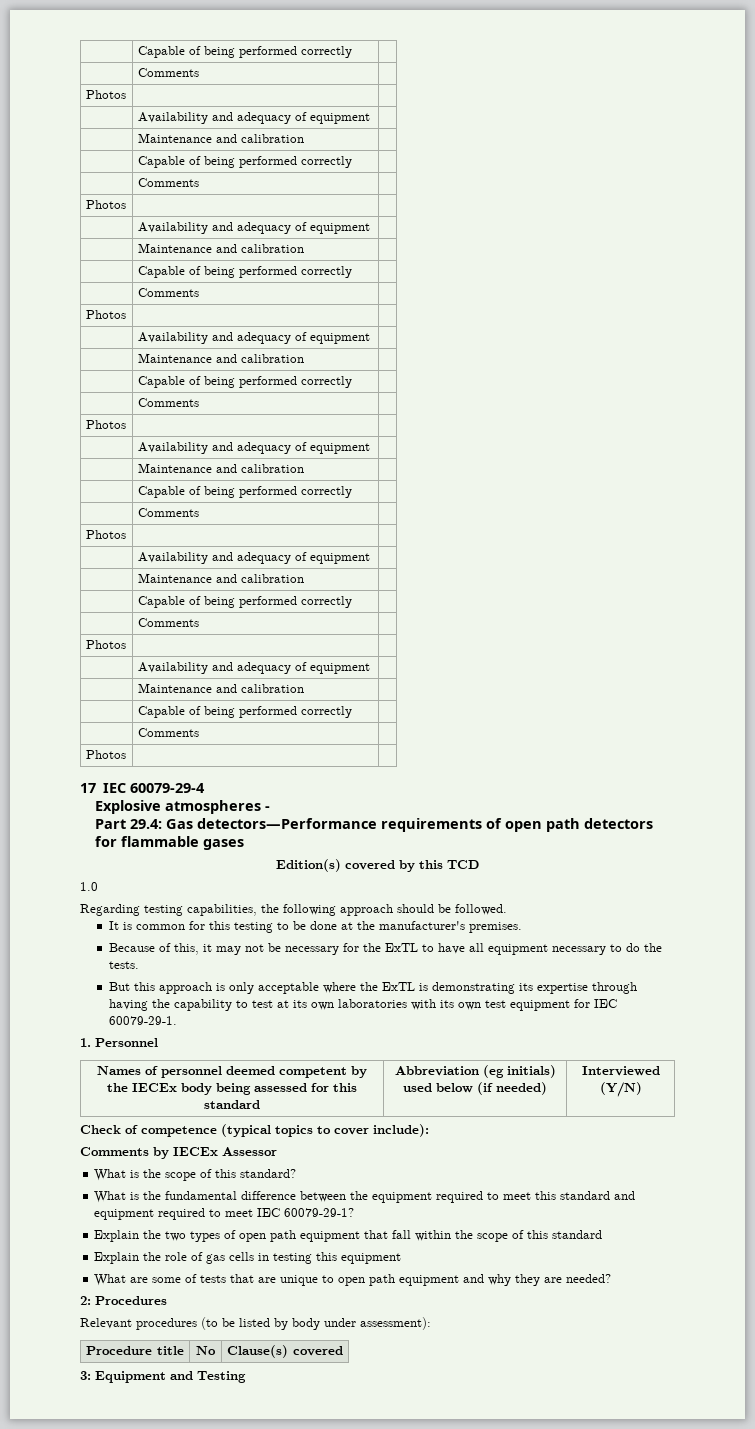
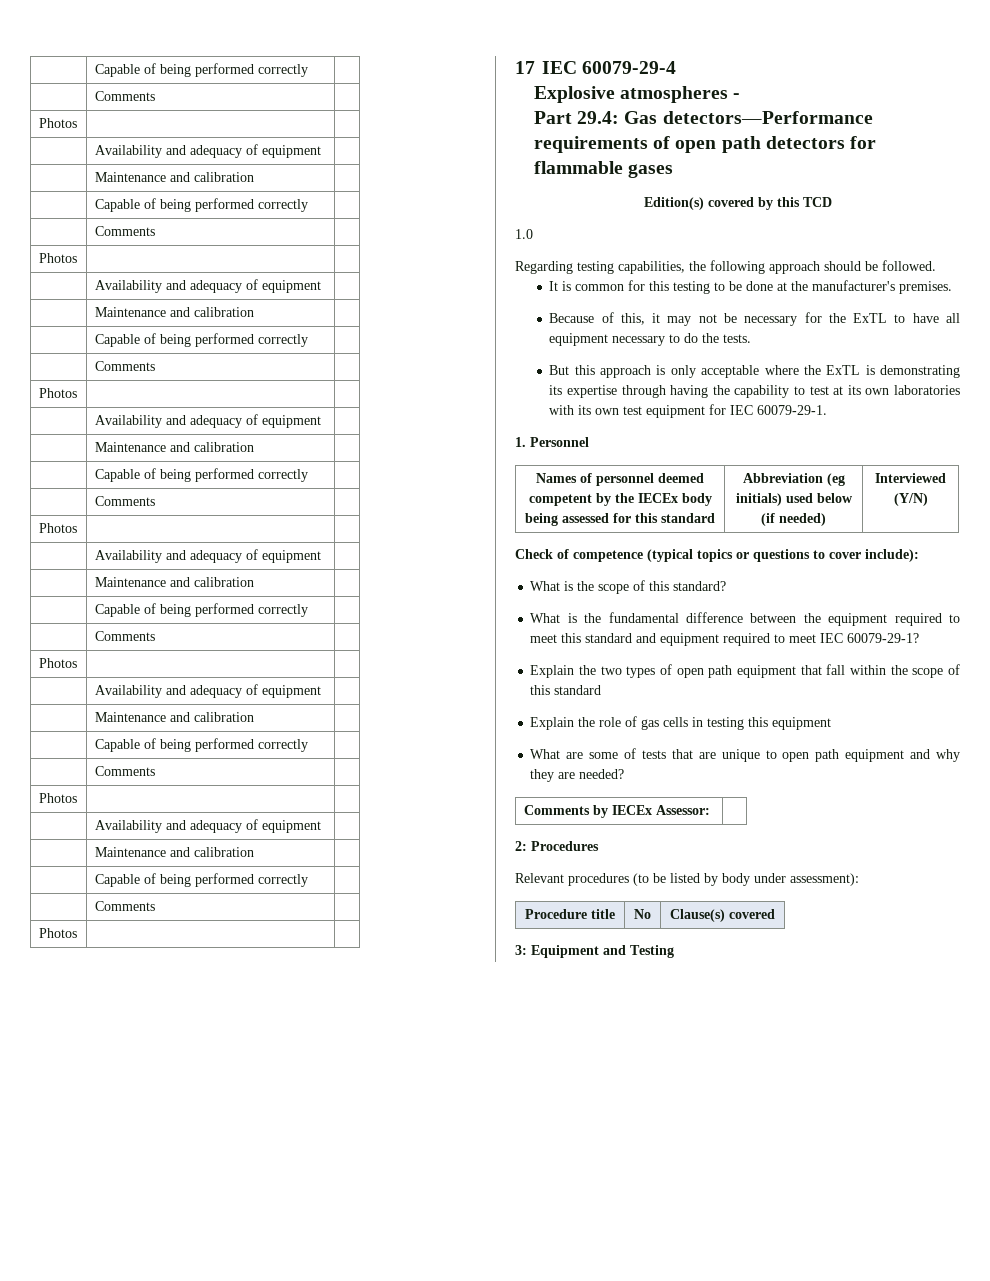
(313, 1131) none -> [736,549,810,562] or questions
[80,1147,277,1159] // Comments by IECEx Assessor -> (919, 555) none
(612, 1278) none -> [523,805,710,818] // Comments by IECEx Assessor: |

